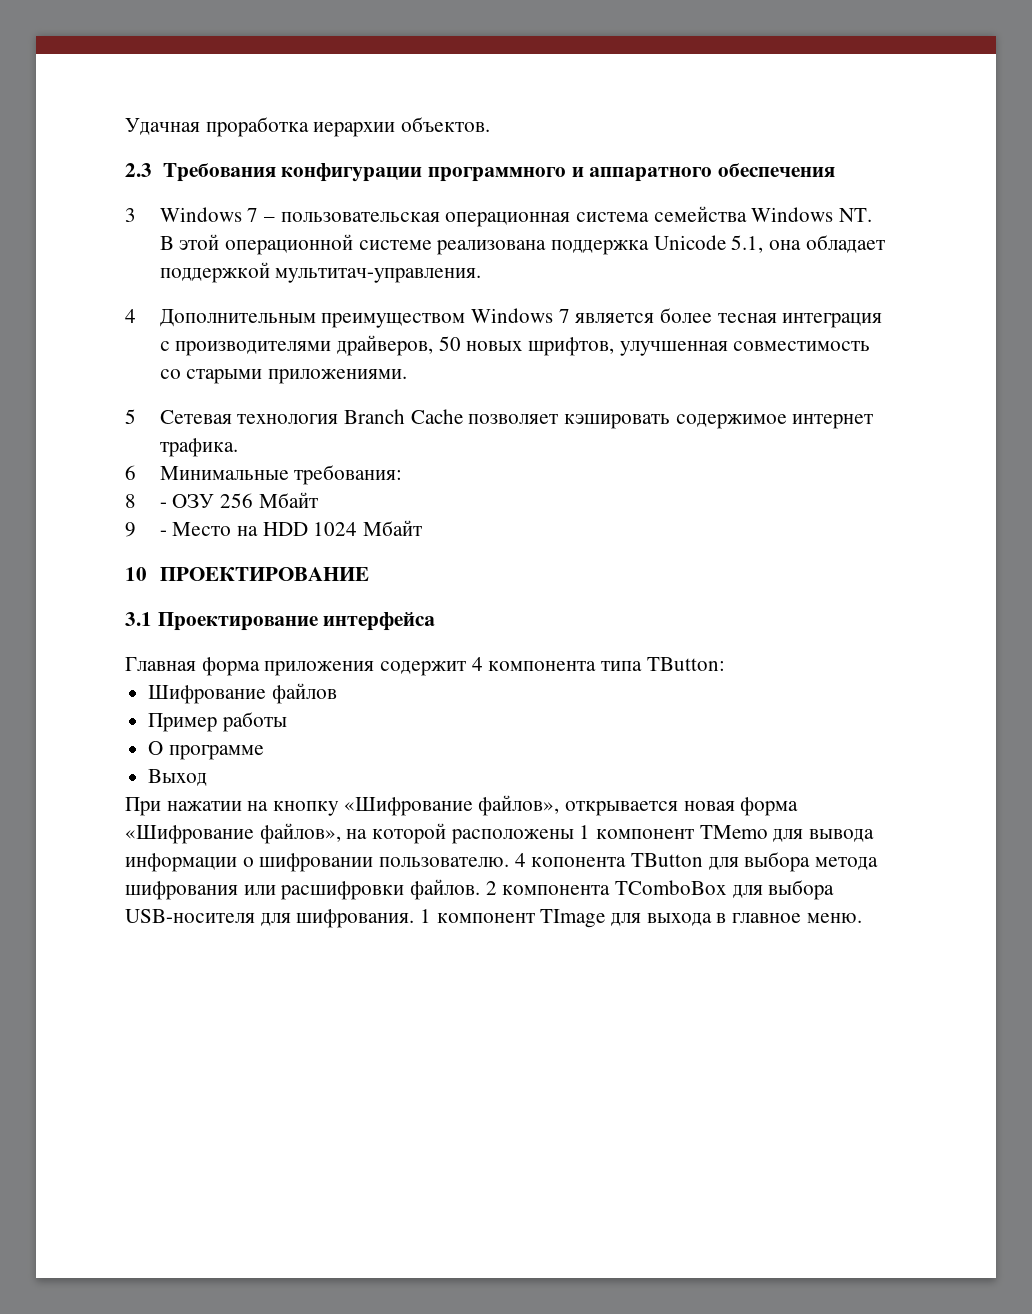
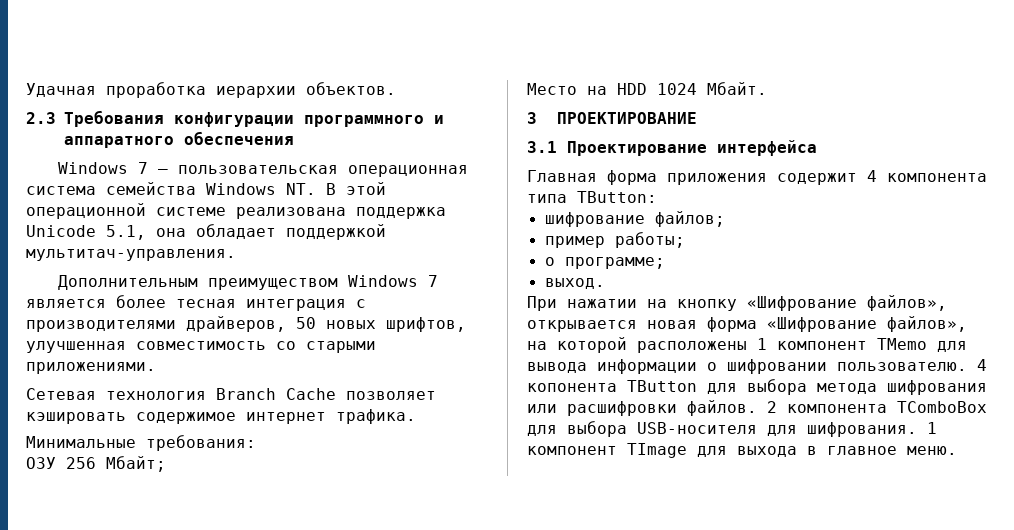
[125,208,136,222] 3 -> (294, 138) none
[125,309,136,323] 4 -> (236, 255) none
[125,409,136,424] 5 -> (156, 368) none
[125,465,136,480] 6 -> (416, 416) none
[125,492,318,508] [125,522,167,537] 8 - ОЗУ 256 Мбайт // 9 - -> [26,456,166,472] ОЗУ 256 Мбайт; //
[363,520,423,536] [125,567,147,581] Мбайт // 10 -> [707,82,767,95] [527,112,537,124] Мбайт. // 3
[148,683,337,704] [148,712,287,732] [148,741,264,760] [148,769,208,786] Шифрование файлов // Пример работы // О программе // Выход -> [544,211,725,227] [544,232,685,248] [544,257,665,269] [544,278,605,289] шифрование файлов; // пример работы; // о программе; // выход.

